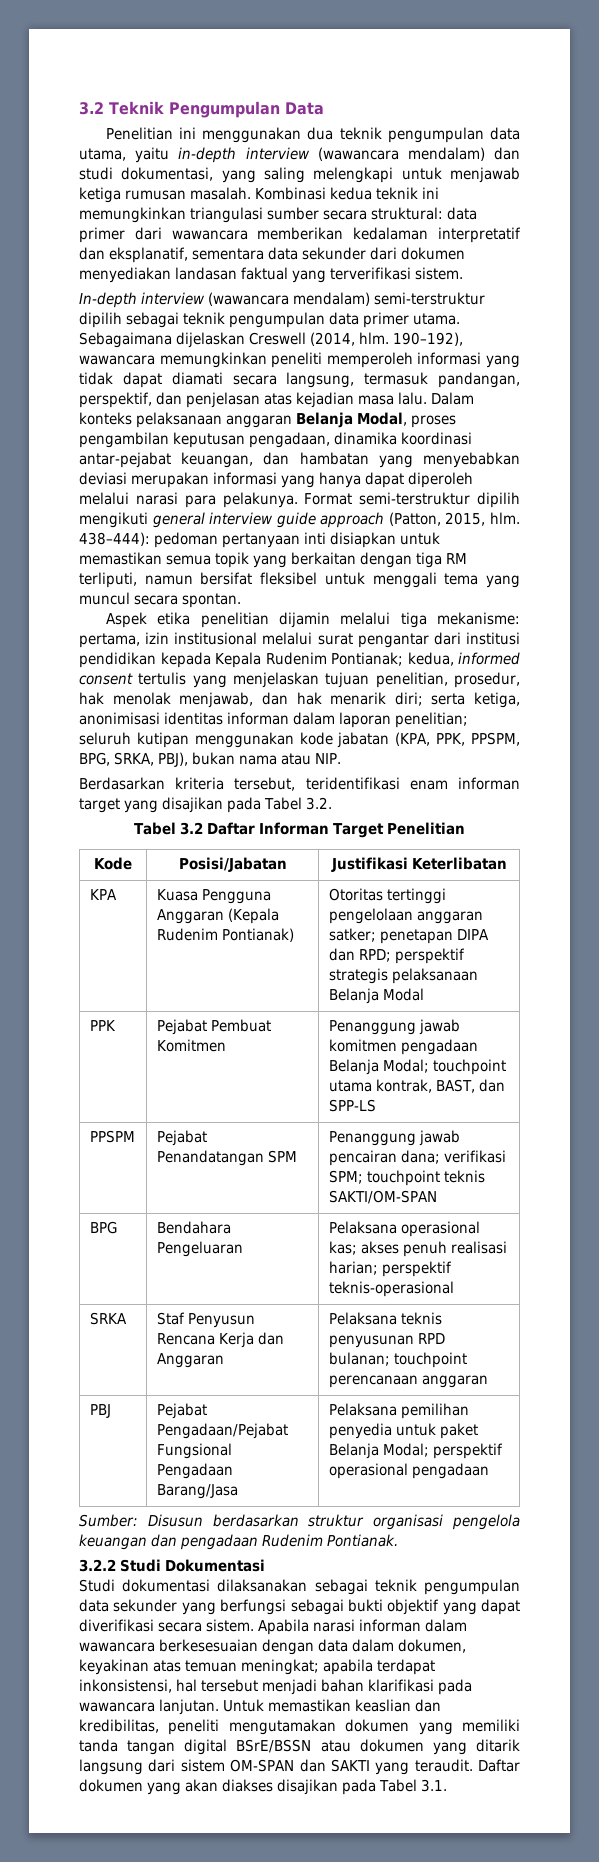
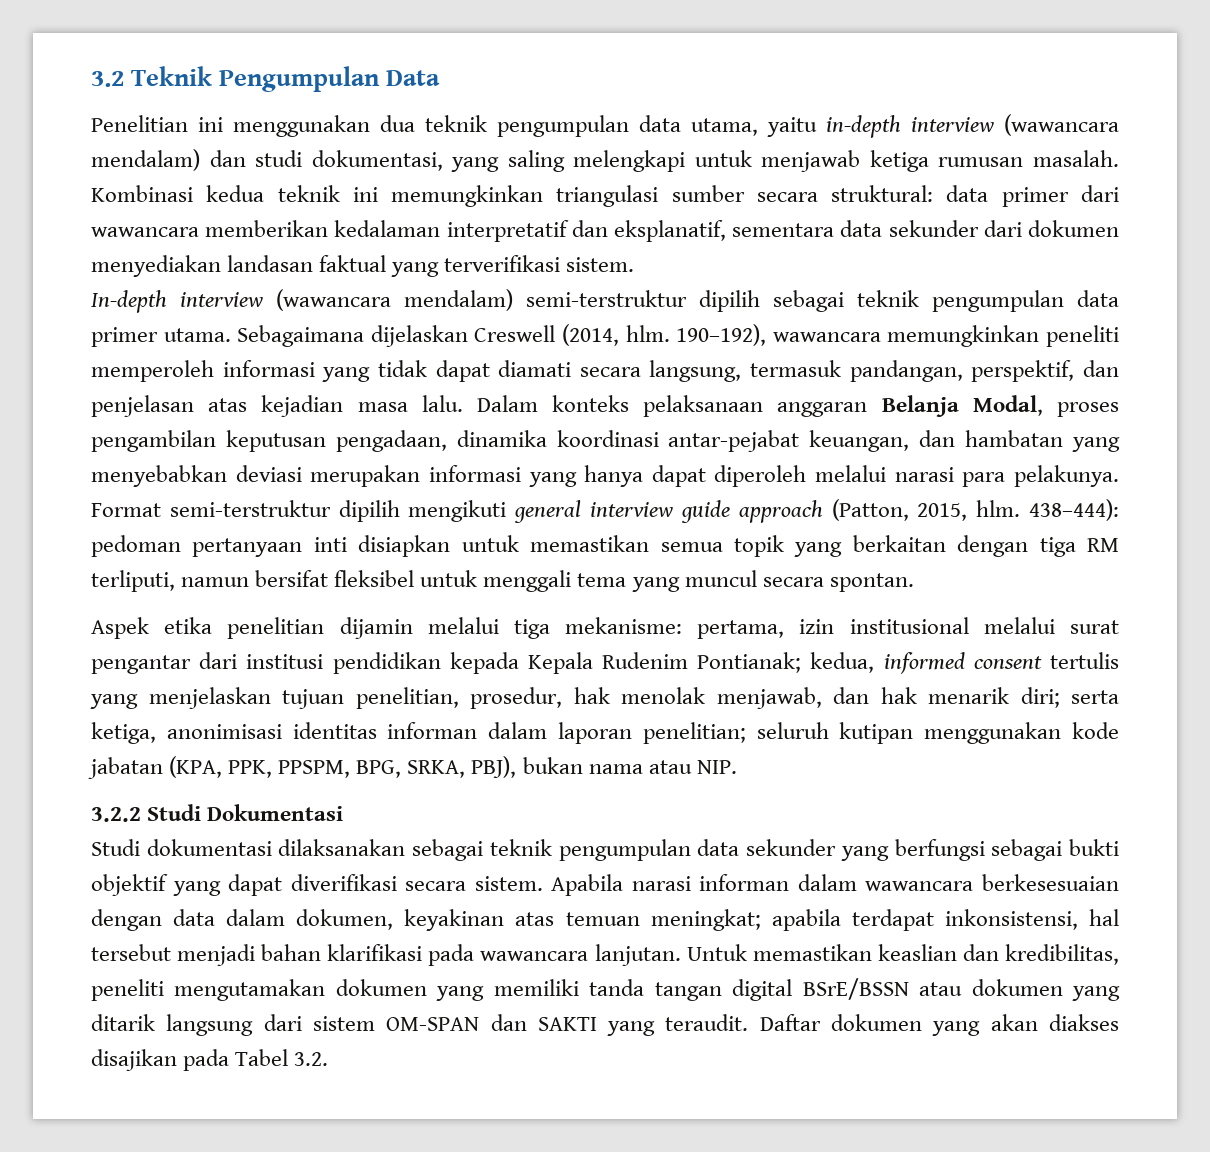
[79,777,520,791] [79,797,332,813] [134,822,465,838] [94,857,132,870] [178,857,287,872] [330,857,507,872] [89,889,117,900] [156,889,271,904] [156,908,279,924] [156,928,294,942] [328,888,446,904] [328,908,483,924] [328,928,489,944] [328,948,465,964] [328,968,478,984] [328,988,424,1004] [89,1020,116,1031] [156,1019,271,1035] [156,1039,226,1052] [328,1019,460,1035] [328,1039,478,1055] [328,1059,506,1075] [328,1079,505,1093] [328,1099,376,1112] [89,1130,135,1143] [156,1130,207,1146] [156,1150,297,1166] [328,1130,460,1146] [328,1150,506,1166] [328,1170,485,1186] [328,1190,437,1204] [89,1221,117,1234] [156,1221,231,1234] [156,1241,243,1257] [328,1221,480,1237] [328,1241,507,1257] [328,1261,452,1277] [328,1281,454,1297] [89,1312,127,1325] [156,1312,255,1328] [156,1332,284,1348] [156,1353,224,1368] [328,1312,442,1325] [328,1333,445,1348] [328,1352,467,1368] [328,1375,488,1388] [89,1404,111,1418] [156,1403,207,1419] [156,1423,288,1439] [156,1443,232,1459] [156,1463,233,1479] [156,1484,238,1499] [328,1403,469,1419] [328,1423,478,1439] [328,1443,503,1459] [328,1463,489,1479] [79,1514,520,1530] [79,1534,398,1550] // Berdasarkan kriteria tersebut, teridentifikasi enam informan target yang disajikan pada Tabel 3.2. // Tabel 3.2 Daftar Informan Target Penelitian // Kode | Posisi/Jabatan | Justifikasi Keterlibatan // KPA | Kuasa Pengguna Anggaran (Kepala Rudenim Pontianak) | Otoritas tertinggi pengelolaan anggaran satker; penetapan DIPA dan RPD; perspektif strategis pelaksanaan Belanja Modal // PPK | Pejabat Pembuat Komitmen | Penanggung jawab komitmen pengadaan Belanja Modal; touchpoint utama kontrak, BAST, dan SPP-LS // PPSPM | Pejabat Penandatangan SPM | Penanggung jawab pencairan dana; verifikasi SPM; touchpoint teknis SAKTI/OM-SPAN // BPG | Bendahara Pengeluaran | Pelaksana operasional kas; akses penuh realisasi harian; perspektif teknis-operasional // SRKA | Staf Penyusun Rencana Kerja dan Anggaran | Pelaksana teknis penyusunan RPD bulanan; touchpoint perencanaan anggaran // PBJ | Pejabat Pengadaan/Pejabat Fungsional Pengadaan Barang/Jasa | Pelaksana pemilihan penyedia untuk paket Belanja Modal; perspektif operasional pengadaan // Sumber: Disusun berdasarkan struktur organisasi pengelola keuangan dan pengadaan Rudenim Pontianak. -> (737, 767) none
[420,1779,447,1792] 3.1. -> [294,1052,329,1066] 3.2.

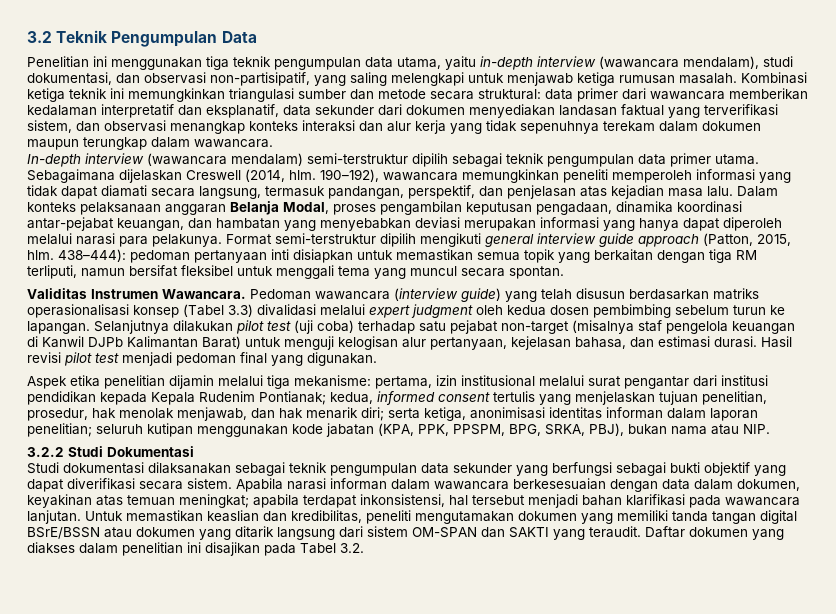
[380,115,415,132] dua -> [206,56,229,70] tiga
[91,149,443,171] mendalam) dan studi dokumentasi, -> [683,56,793,69] [27,72,310,86] mendalam), studi dokumentasi, dan observasi non-partisipatif,
[206,185,265,202] kedua -> [27,88,65,102] ketiga
(745, 193) none -> [350,89,426,100] dan metode
[732,223,835,237] sementara -> (279, 111) none
[566,257,635,272] sistem. -> [27,120,761,134] [27,137,273,150] sistem, dan observasi menangkap konteks interaksi dan alur kerja yang tidak sepenuhnya terekam dalam dokumen maupun terungkap dalam wawancara.
(914, 582) none -> [27,288,759,302] [27,304,785,318] [27,320,795,334] [27,336,792,350] [27,352,377,366] // Validitas Instrumen Wawancara. Pedoman wawancara (interview guide) yang telah disusun berdasarkan matriks operasionalisasi konsep (Tabel 3.3) divalidasi melalui expert judgment oleh kedua dosen pembimbing sebelum turun ke lapangan. Selanjutnya dilakukan pilot test (uji coba) terhadap satu pejabat non-target (misalnya staf pengelola keuangan di Kanwil DJPb Kalimantan Barat) untuk menguji kelogisan alur pertanyaan, kejelasan bahasa, dan estimasi durasi. Hasil revisi pilot test menjadi pedoman final yang digunakan.
[990,1014,1119,1031] akan diakses -> [27,542,201,556] diakses dalam penelitian ini

